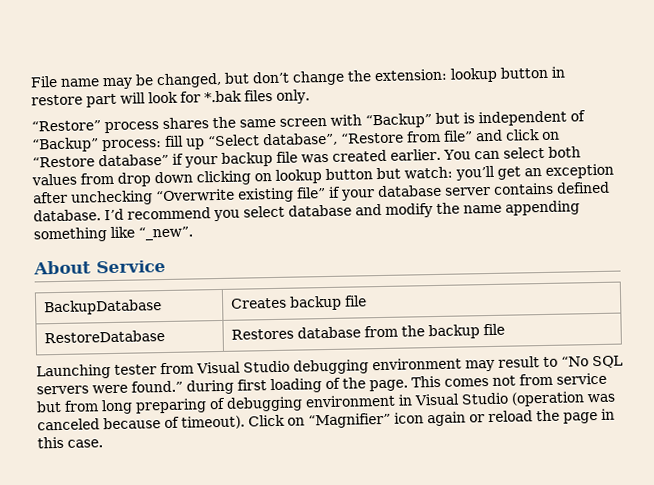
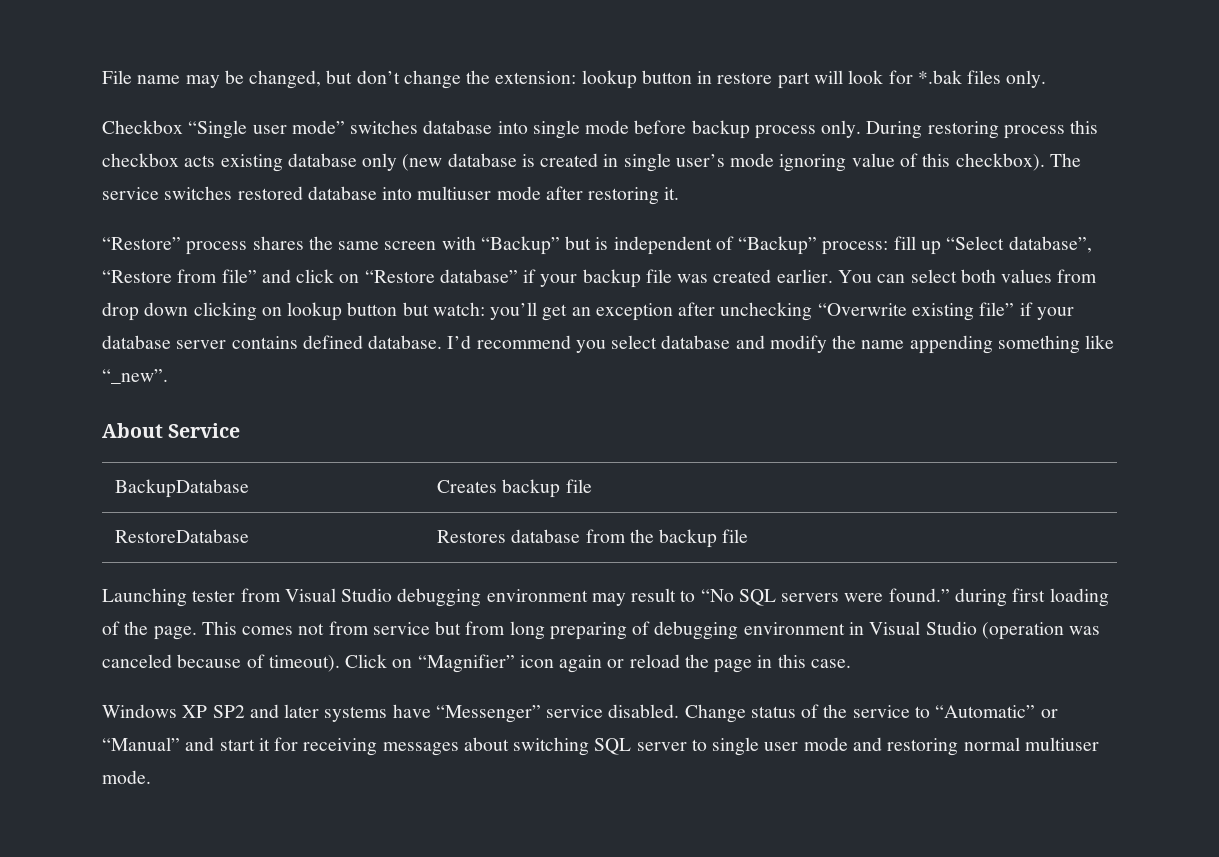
(310, 96) none -> [102,120,1099,139] [102,153,1081,172] [102,186,680,205] // Checkbox “Single user mode” switches database into single mode before backup process only. During restoring process this checkbox acts existing database only (new database is created in single user’s mode ignoring value of this checkbox). The service switches restored database into multiuser mode after restoring it.
(103, 443) none -> [102,704,1058,723] [102,737,1099,756] [102,770,151,784] // Windows XP SP2 and later systems have “Messenger” service disabled. Change status of the service to “Automatic” or “Manual” and start it for receiving messages about switching SQL server to single user mode and restoring normal multiuser mode.

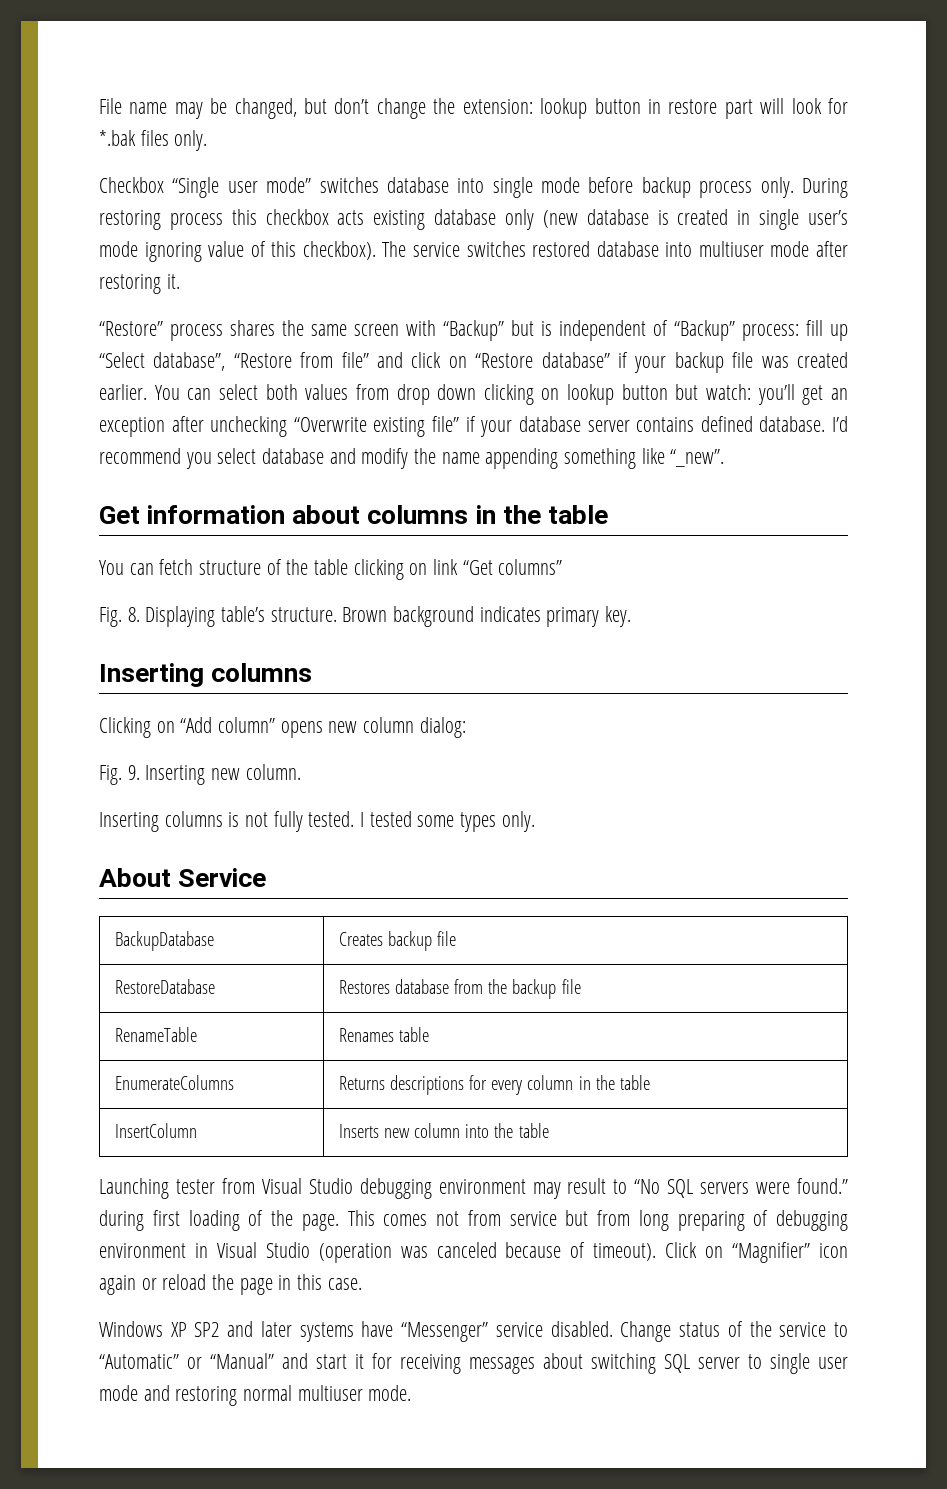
(168, 376) none -> [99,505,608,524] [99,559,563,580] [99,606,632,627] [99,663,313,687] [99,717,466,738] [99,764,301,785] [99,811,535,832] // Get information about columns in the table // You can fetch structure of the table clicking on link “Get columns” // Fig. 8. Displaying table’s structure. Brown background indicates primary key. // Inserting columns // Clicking on “Add column” opens new column dialog: // Fig. 9. Inserting new column. // Inserting columns is not fully tested. I tested some types only.
(749, 536) none -> [114,1027,197,1042] [338,1027,429,1042] [114,1075,234,1090] [338,1075,650,1095] [114,1123,197,1138] [338,1123,549,1138] // RenameTable | Renames table // EnumerateColumns | Returns descriptions for every column in the table // InsertColumn | Inserts new column into the table

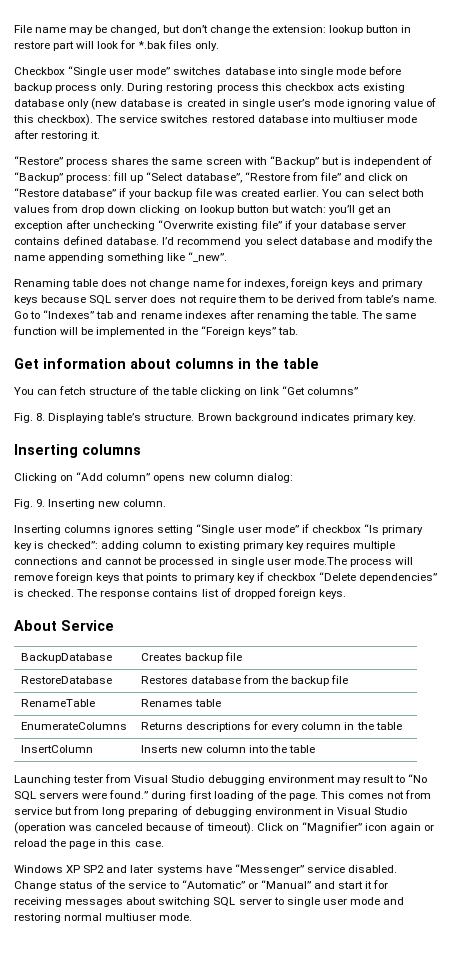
(725, 458) none -> [14,278,424,289] [14,294,438,305] [14,310,417,321] [13,326,298,337] // Renaming table does not change name for indexes, foreign keys and primary keys because SQL server does not require them to be derived from table’s name. Go to “Indexes” tab and rename indexes after renaming the table. The same function will be implemented in the “Foreign keys” tab.
[228,811,535,832] is not fully tested. I tested some types only. -> [114,524,424,535] [14,541,396,551] [14,557,414,567] [14,572,438,583] [14,588,346,599] ignores setting “Single user mode” if checkbox “Is primary key is checked”: adding column to existing primary key requires multiple connections and cannot be processed in single user mode.The process will remove foreign keys that points to primary key if checkbox “Delete dependencies” is checked. The response contains list of dropped foreign keys.

